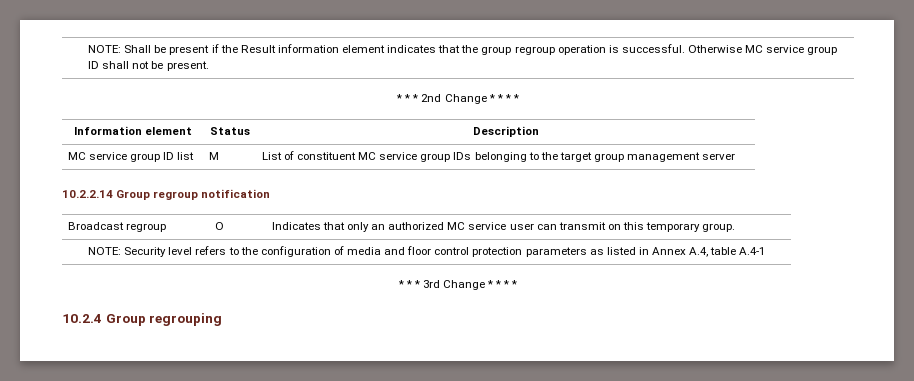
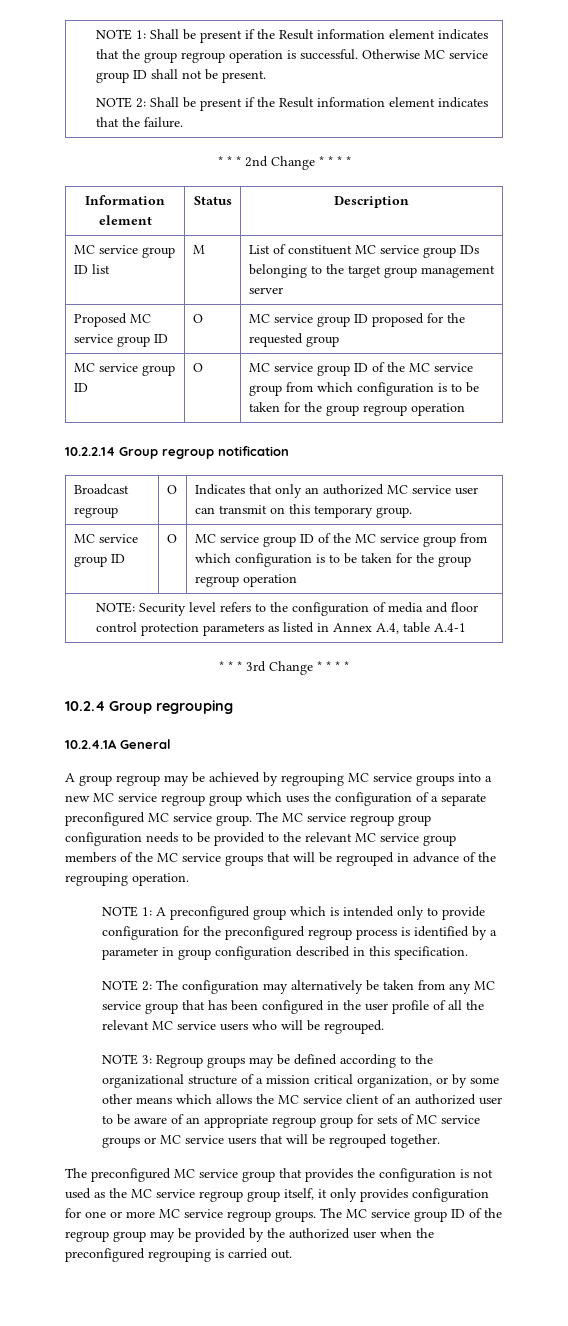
[88,45,122,53] NOTE: -> [95,29,146,40] NOTE 1:
(209, 66) none -> [95,97,488,111] [95,117,183,128] // NOTE 2: Shall be present if the Result information element indicates that the failure.
(736, 156) none -> [73,313,151,327] [73,334,168,347] [192,314,203,323] [248,313,465,327] [248,333,339,347] [73,363,175,376] [73,383,88,392] [192,363,203,372] [248,362,473,376] [248,382,479,396] [248,402,465,416] // Proposed MC service group ID | O | MC service group ID proposed for the requested group // MC service group ID | O | MC service group ID of the MC service group from which configuration is to be taken for the group regroup operation
(736, 227) none -> [73,534,138,543] [73,554,125,567] [166,534,177,543] [194,533,487,547] [194,553,471,567] [194,574,297,587] // MC service group ID | O | MC service group ID of the MC service group from which configuration is to be taken for the group regroup operation
(223, 319) none -> [65,739,171,749] [65,772,492,786] [65,792,486,806] [65,812,431,826] [65,832,456,846] [65,852,496,866] [65,873,189,886] [101,906,485,920] [101,926,497,940] [101,946,468,960] [101,980,495,994] [101,1000,484,1014] [101,1020,384,1034] [101,1054,433,1068] [101,1074,499,1088] [101,1094,502,1105] [101,1114,480,1128] [101,1134,440,1148] [65,1168,493,1182] [65,1188,489,1202] [65,1208,502,1222] [65,1228,434,1242] [65,1248,292,1262] // 10.2.4.1A General // A group regroup may be achieved by regrouping MC service groups into a new MC service regroup group which uses the configuration of a separate preconfigured MC service group. The MC service regroup group configuration needs to be provided to the relevant MC service group members of the MC service groups that will be regrouped in advance of the regrouping operation. // NOTE 1: A preconfigured group which is intended only to provide configuration for the preconfigured regroup process is identified by a parameter in group configuration described in this specification. // NOTE 2: The configuration may alternatively be taken from any MC service group that has been configured in the user profile of all the relevant MC service users who will be regrouped. // NOTE 3: Regroup groups may be defined according to the organizational structure of a mission critical organization, or by some other means which allows the MC service client of an authorized user to be aware of an appropriate regroup group for sets of MC service groups or MC service users that will be regrouped together. // The preconfigured MC service group that provides the configuration is not used as the MC service regroup group itself, it only provides configuration for one or more MC service regroup groups. The MC service group ID of the regroup group may be provided by the authorized user when the preconfigured regrouping is carried out.

